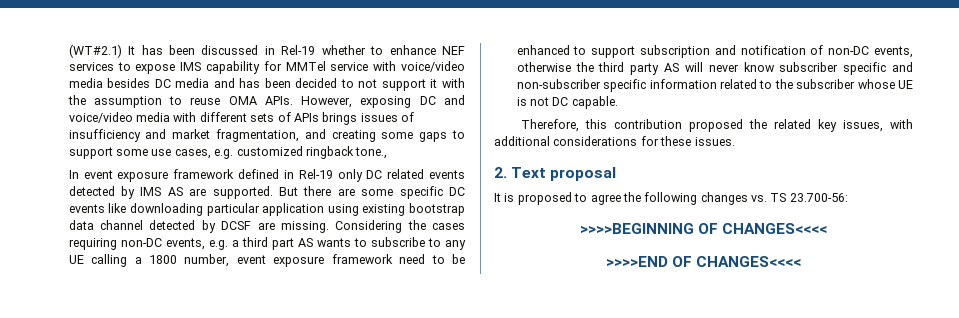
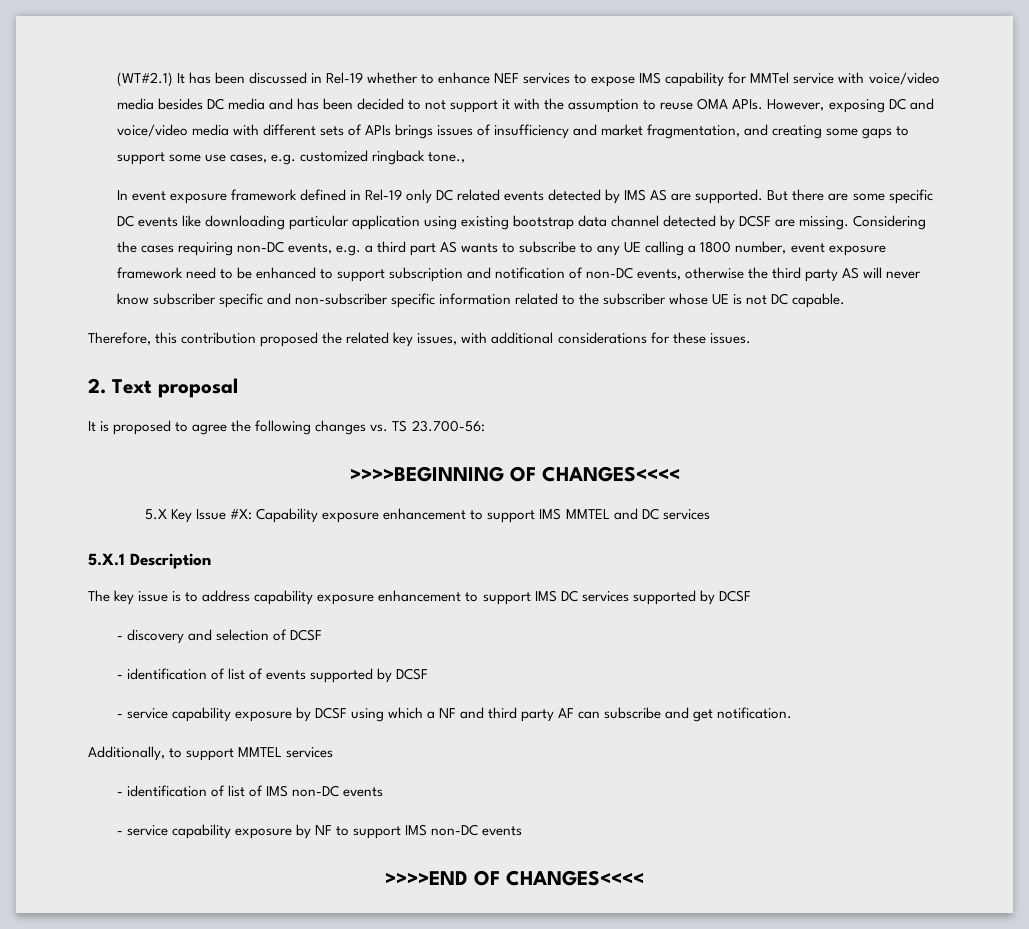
(828, 228) none -> [145,508,710,523] [88,553,211,569] [88,590,751,605] [116,629,322,644] [116,668,428,683] [116,707,793,722] [88,746,334,761] [116,785,383,797] [116,824,523,839] // 5.X Key Issue #X: Capability exposure enhancement to support IMS MMTEL and DC services // 5.X.1 Description // The key issue is to address capability exposure enhancement to support IMS DC services supported by DCSF // - discovery and selection of DCSF // - identification of list of events supported by DCSF // - service capability exposure by DCSF using which a NF and third party AF can subscribe and get notification. // Additionally, to support MMTEL services // - identification of list of IMS non-DC events // - service capability exposure by NF to support IMS non-DC events

